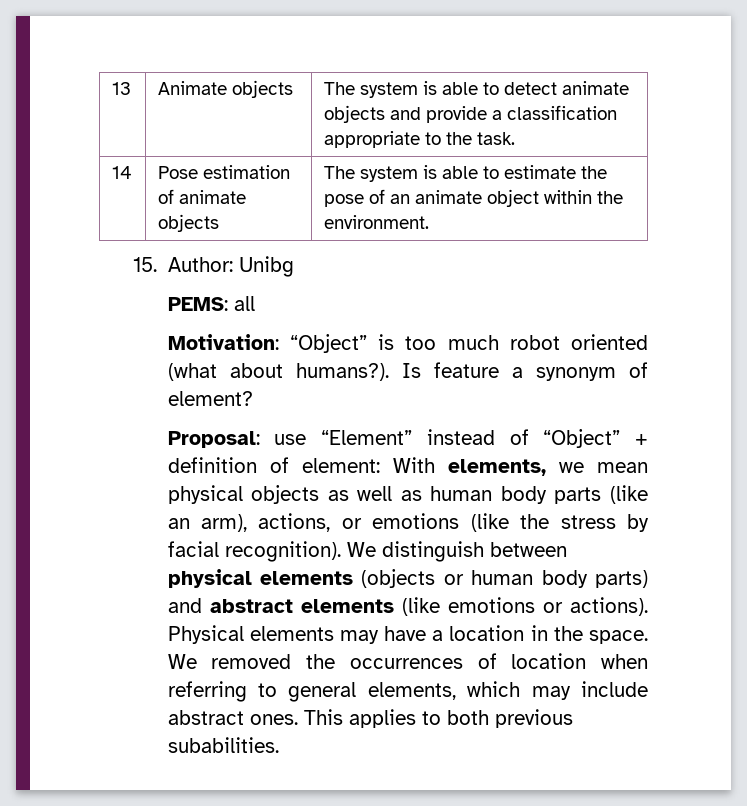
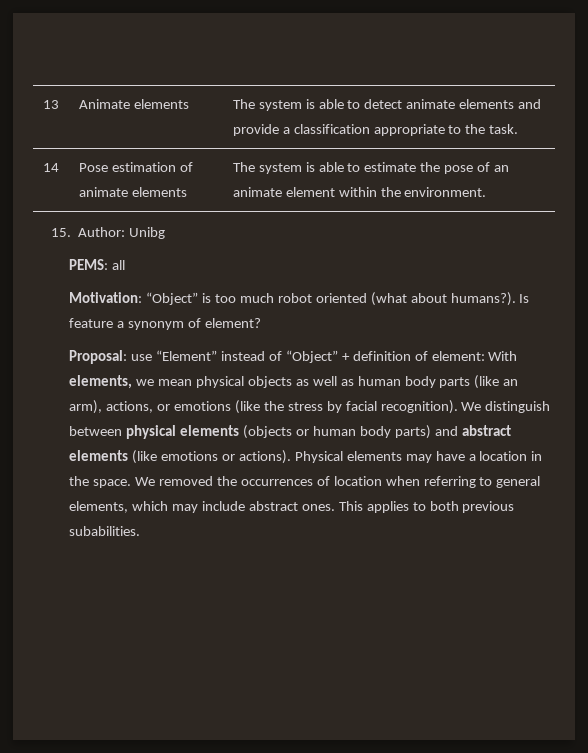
[231,80,293,98] objects -> [133,99,189,109] elements
[323,105,385,123] objects -> [459,99,515,109] elements
[157,214,219,232] objects -> [131,187,187,197] elements
[486,189,539,207] object -> [285,187,335,197] element

